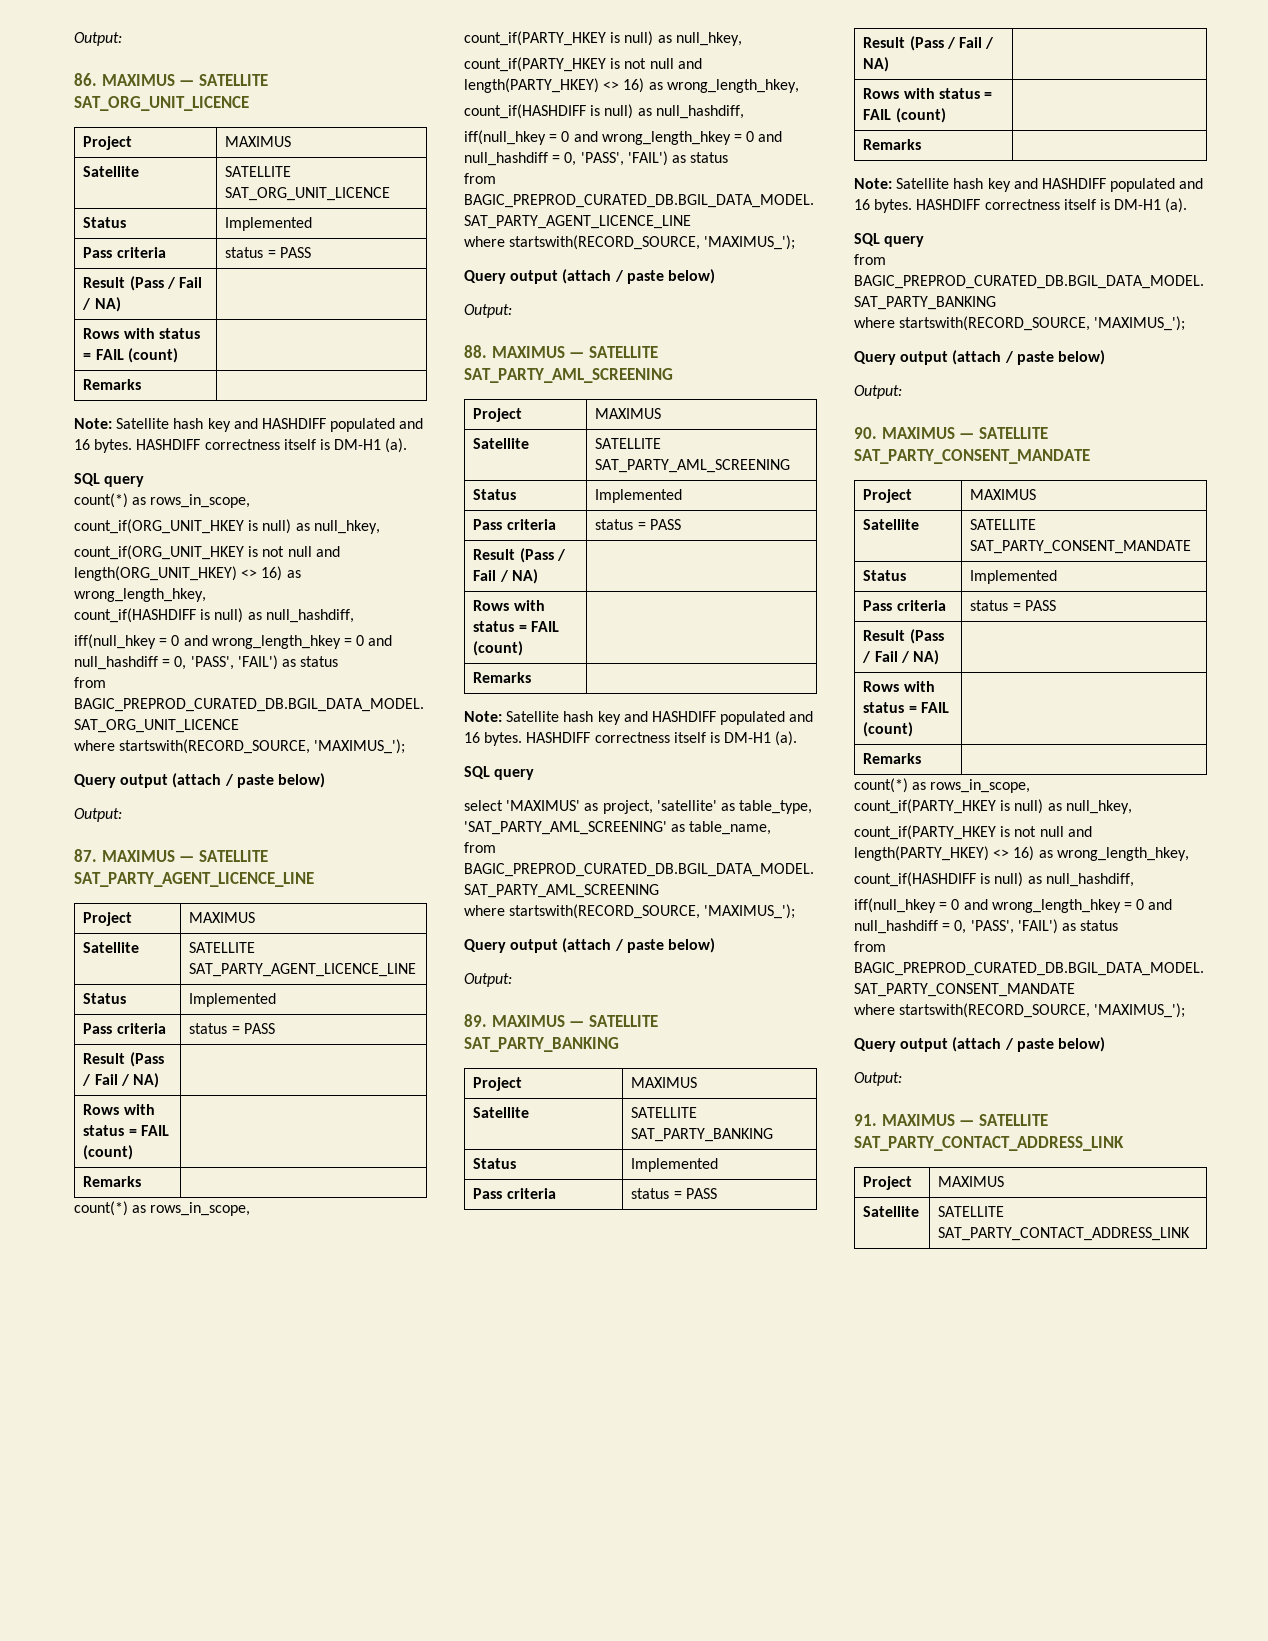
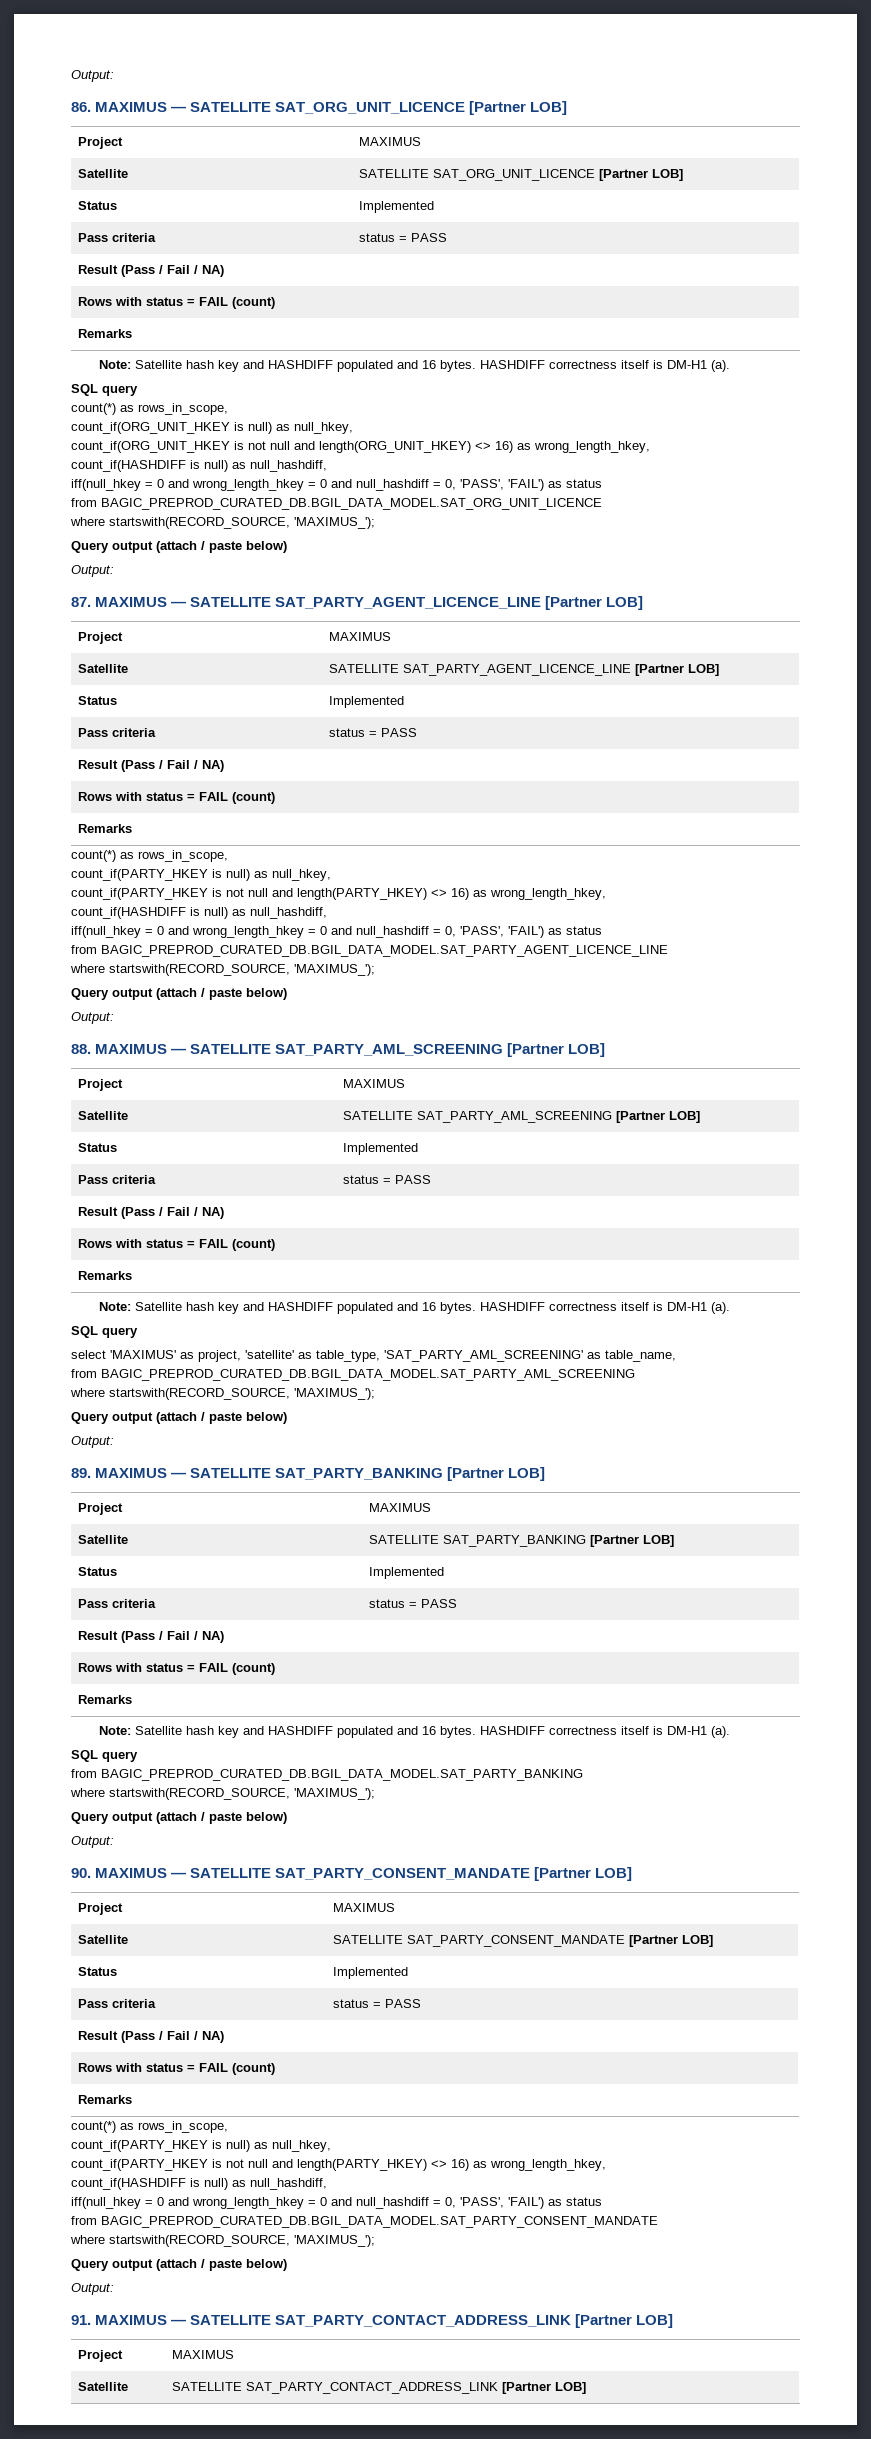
(249, 103) none -> [469,101,568,115] [Partner LOB]
(391, 194) none -> [598,169,683,181] [Partner LOB]
(314, 879) none -> [545,596,644,610] [Partner LOB]
(417, 970) none -> [634,664,719,676] [Partner LOB]
(673, 375) none -> [507,1043,606,1057] [Partner LOB]
(791, 466) none -> [615,1111,700,1123] [Partner LOB]
(619, 1044) none -> [447,1467,546,1481] [Partner LOB]
(774, 1135) none -> [589,1535,674,1547] [Partner LOB]
(1090, 456) none -> [534,1867,633,1881] [Partner LOB]
(1192, 547) none -> [628,1935,713,1947] [Partner LOB]
(1124, 1143) none -> [575,2314,674,2328] [Partner LOB]
(1191, 1234) none -> [501,2382,586,2394] [Partner LOB]

